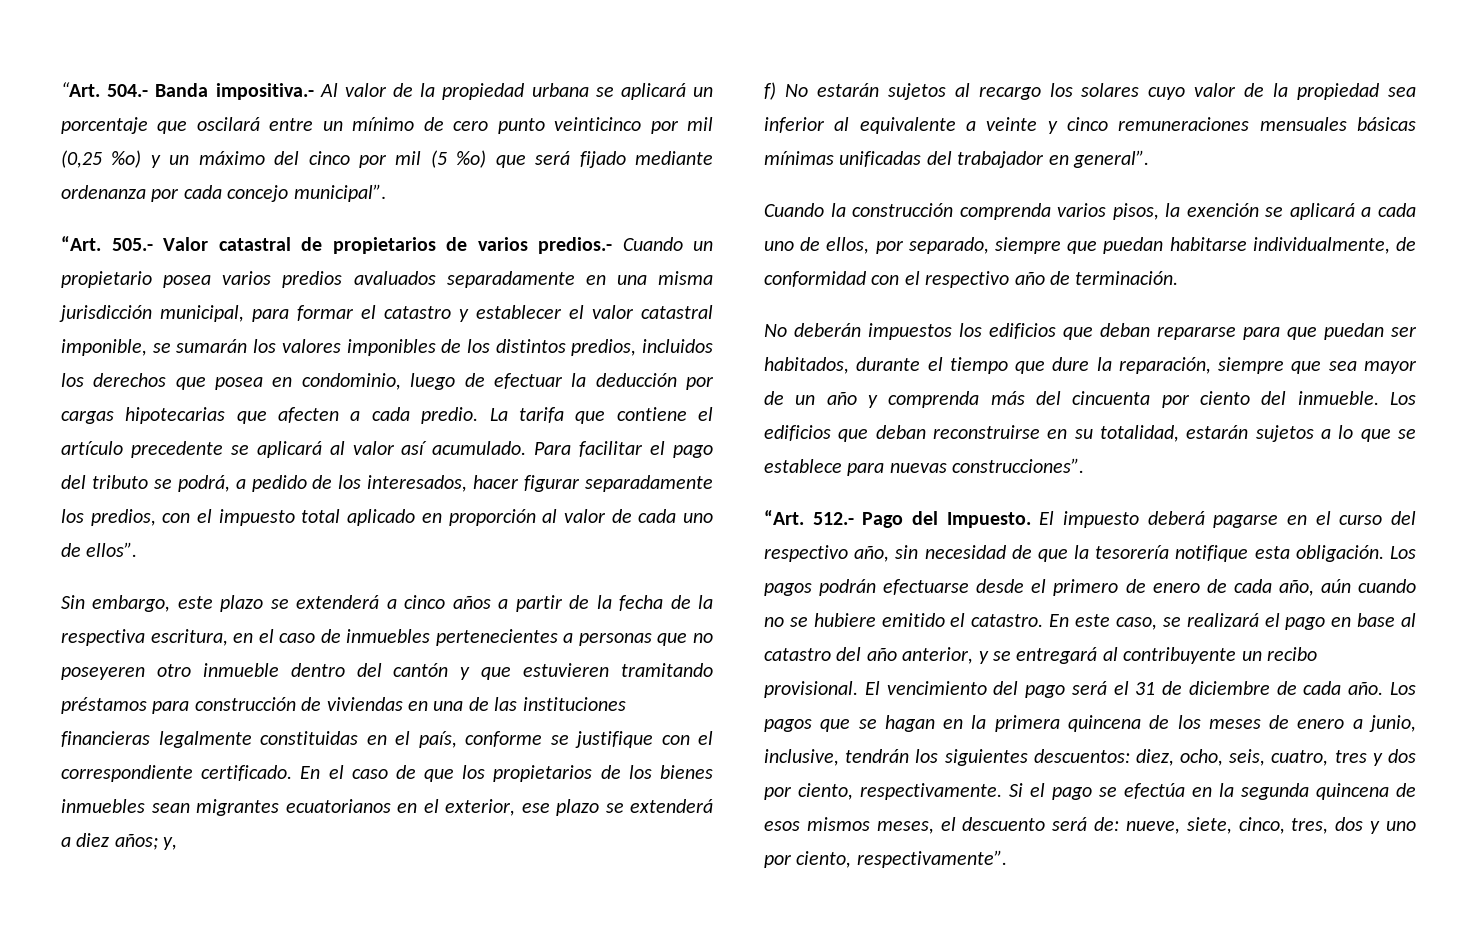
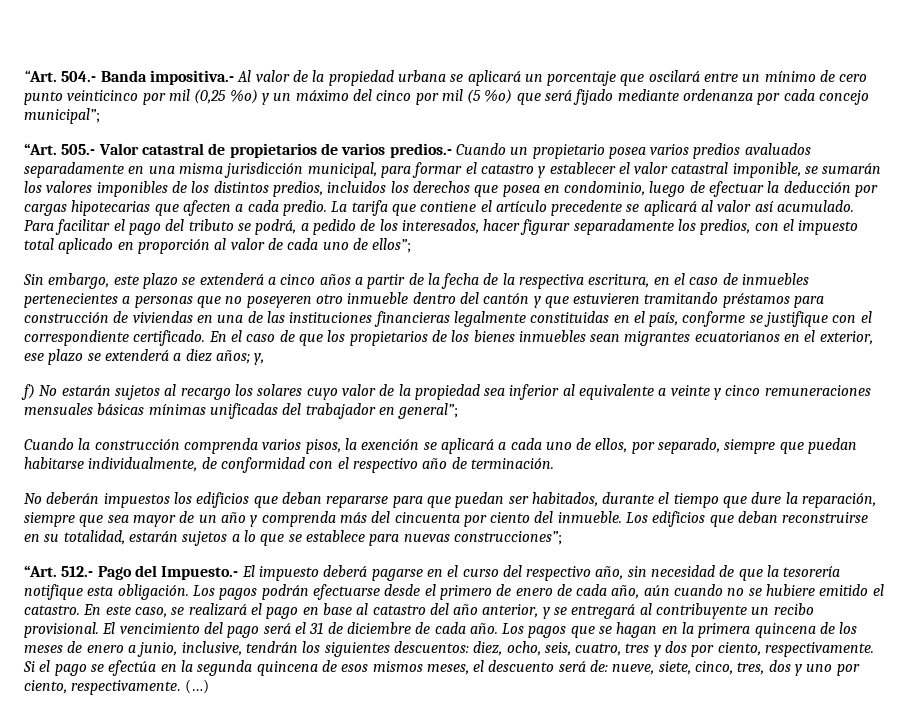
[293,184,386,202] municipal”. -> [24,108,100,124] municipal”;
[86,542,138,557] ellos”. -> [372,238,412,253] ellos”;
[1073,150,1149,168] general”. -> [398,403,459,419] general”;
[952,458,1085,473] construcciones”. -> [453,531,562,545] construcciones”;
[946,512,1031,528] Impuesto. -> [161,566,239,580] Impuesto.-
[856,850,1007,868] respectivamente”. -> [71,679,209,695] respectivamente. (…)

